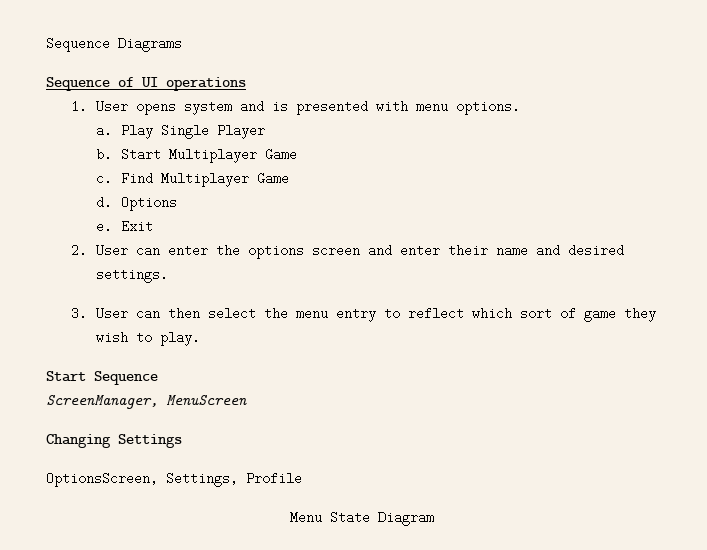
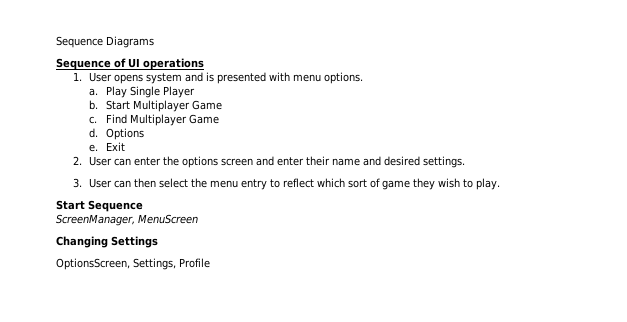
[289,511,434,526] // Menu State Diagram -> (210, 263) none

